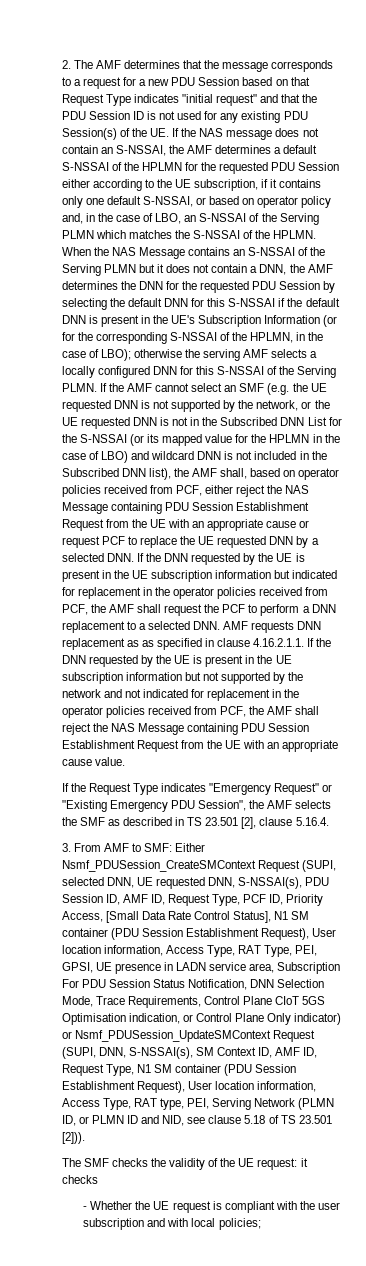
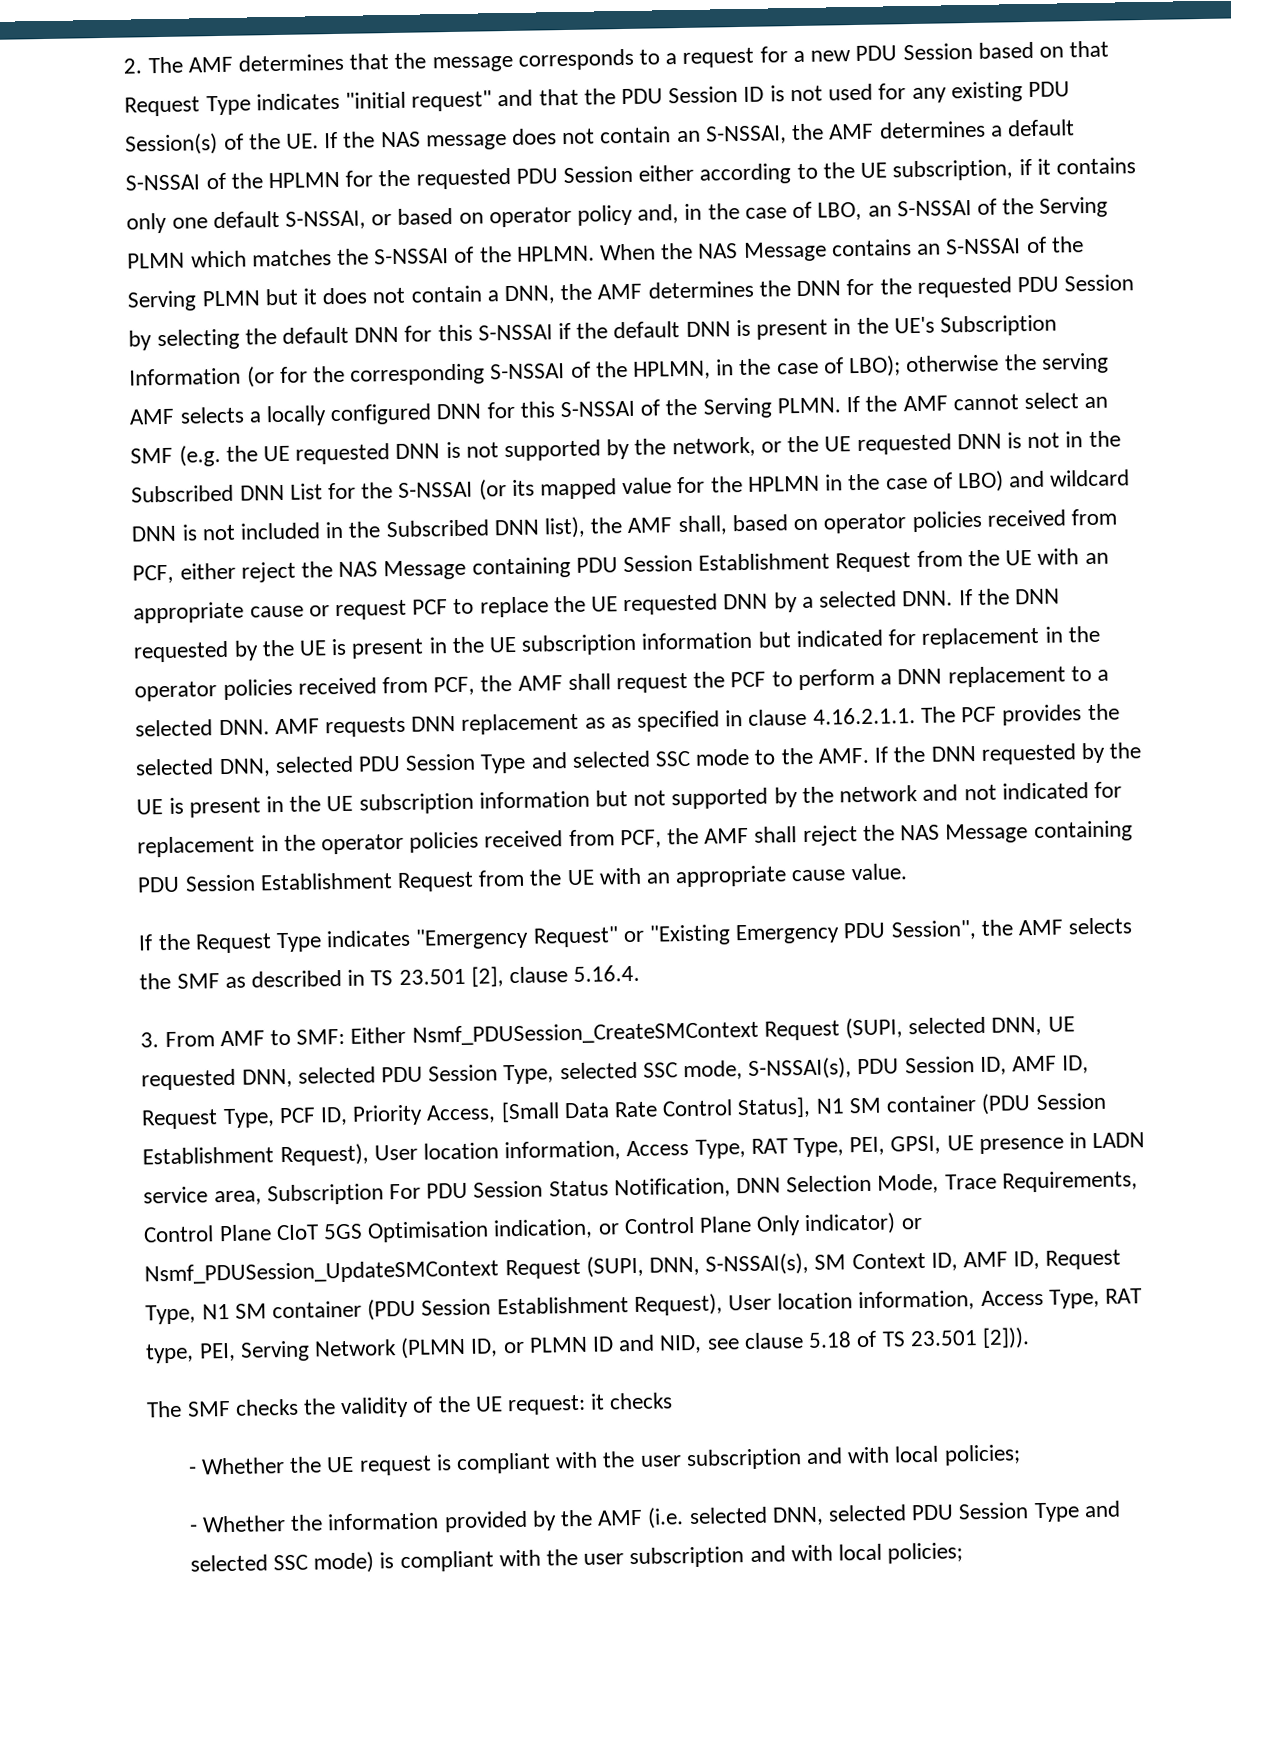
(305, 642) none -> [920,703,1120,726] [135,747,869,778] The PCF provides the selected DNN, selected PDU Session Type and selected SSC mode to the AMF.
(235, 882) none -> [297,1060,744,1085] selected PDU Session Type, selected SSC mode,
(261, 1224) none -> [189,1500,1121,1533] [189,1542,964,1574] // - Whether the information provided by the AMF (i.e. selected DNN, selected PDU Session Type and selected SSC mode) is compliant with the user subscription and with local policies;

